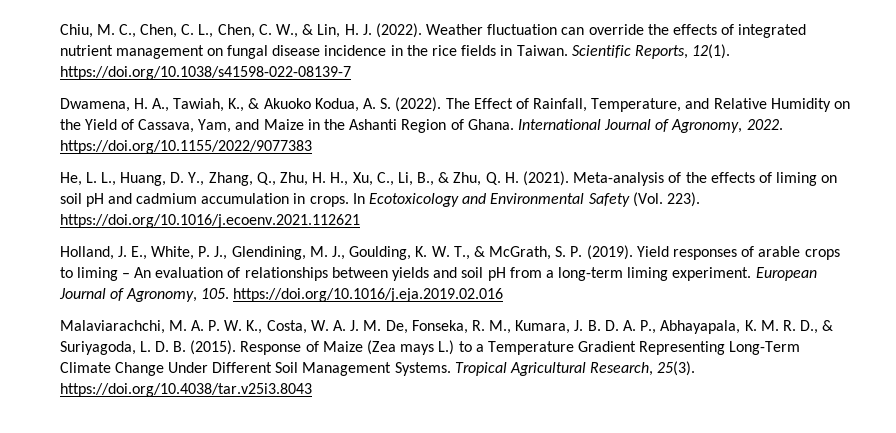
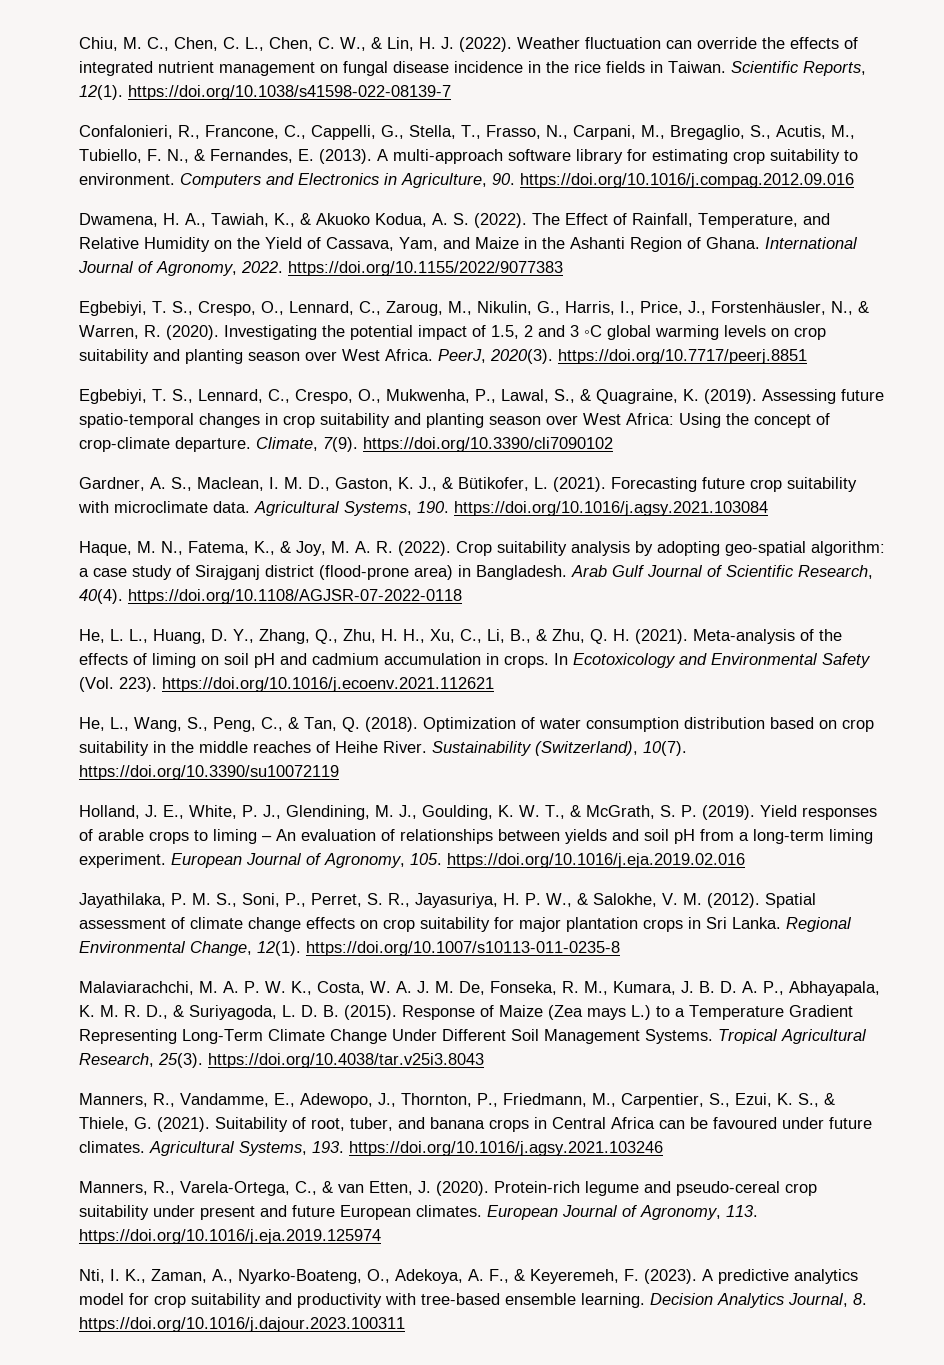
(351, 73) none -> [79,125,856,140] [79,149,859,164] [79,173,855,188] // Confalonieri, R., Francone, C., Cappelli, G., Stella, T., Frasso, N., Carpani, M., Bregaglio, S., Acutis, M., Tubiello, F. N., & Fernandes, E. (2013). A multi-approach software library for estimating crop suitability to environment. Computers and Electronics in Agriculture, 90. https://doi.org/10.1016/j.compag.2012.09.016
(312, 147) none -> [79,301,870,316] [79,325,827,340] [79,349,808,364] [79,389,885,404] [79,413,831,428] [79,437,614,452] [79,477,858,492] [78,501,769,516] [79,541,886,556] [79,565,874,580] [79,589,463,604] // Egbebiyi, T. S., Crespo, O., Lennard, C., Zaroug, M., Nikulin, G., Harris, I., Price, J., Forstenhäusler, N., & Warren, R. (2020). Investigating the potential impact of 1.5, 2 and 3 ◦C global warming levels on crop suitability and planting season over West Africa. PeerJ, 2020(3). https://doi.org/10.7717/peerj.8851 // Egbebiyi, T. S., Lennard, C., Crespo, O., Mukwenha, P., Lawal, S., & Quagraine, K. (2019). Assessing future spatio-temporal changes in crop suitability and planting season over West Africa: Using the concept of crop-climate departure. Climate, 7(9). https://doi.org/10.3390/cli7090102 // Gardner, A. S., Maclean, I. M. D., Gaston, K. J., & Bütikofer, L. (2021). Forecasting future crop suitability with microclimate data. Agricultural Systems, 190. https://doi.org/10.1016/j.agsy.2021.103084 // Haque, M. N., Fatema, K., & Joy, M. A. R. (2022). Crop suitability analysis by adopting geo-spatial algorithm: a case study of Sirajganj district (flood-prone area) in Bangladesh. Arab Gulf Journal of Scientific Research, 40(4). https://doi.org/10.1108/AGJSR-07-2022-0118
(360, 221) none -> [79,717,875,732] [79,741,688,756] [79,765,340,780] // He, L., Wang, S., Peng, C., & Tan, Q. (2018). Optimization of water consumption distribution based on crop suitability in the middle reaches of Heihe River. Sustainability (Switzerland), 10(7). https://doi.org/10.3390/su10072119
(504, 295) none -> [79,893,817,908] [79,917,853,932] [79,941,621,956] // Jayathilaka, P. M. S., Soni, P., Perret, S. R., Jayasuriya, H. P. W., & Salokhe, V. M. (2012). Spatial assessment of climate change effects on crop suitability for major plantation crops in Sri Lanka. Regional Environmental Change, 12(1). https://doi.org/10.1007/s10113-011-0235-8
(312, 390) none -> [79,1093,836,1108] [79,1117,873,1132] [79,1141,664,1156] [79,1181,818,1196] [79,1205,759,1220] [79,1229,382,1244] [79,1269,859,1284] [79,1293,868,1308] [79,1317,406,1332] // Manners, R., Vandamme, E., Adewopo, J., Thornton, P., Friedmann, M., Carpentier, S., Ezui, K. S., & Thiele, G. (2021). Suitability of root, tuber, and banana crops in Central Africa can be favoured under future climates. Agricultural Systems, 193. https://doi.org/10.1016/j.agsy.2021.103246 // Manners, R., Varela-Ortega, C., & van Etten, J. (2020). Protein-rich legume and pseudo-cereal crop suitability under present and future European climates. European Journal of Agronomy, 113. https://doi.org/10.1016/j.eja.2019.125974 // Nti, I. K., Zaman, A., Nyarko-Boateng, O., Adekoya, A. F., & Keyeremeh, F. (2023). A predictive analytics model for crop suitability and productivity with tree-based ensemble learning. Decision Analytics Journal, 8. https://doi.org/10.1016/j.dajour.2023.100311

